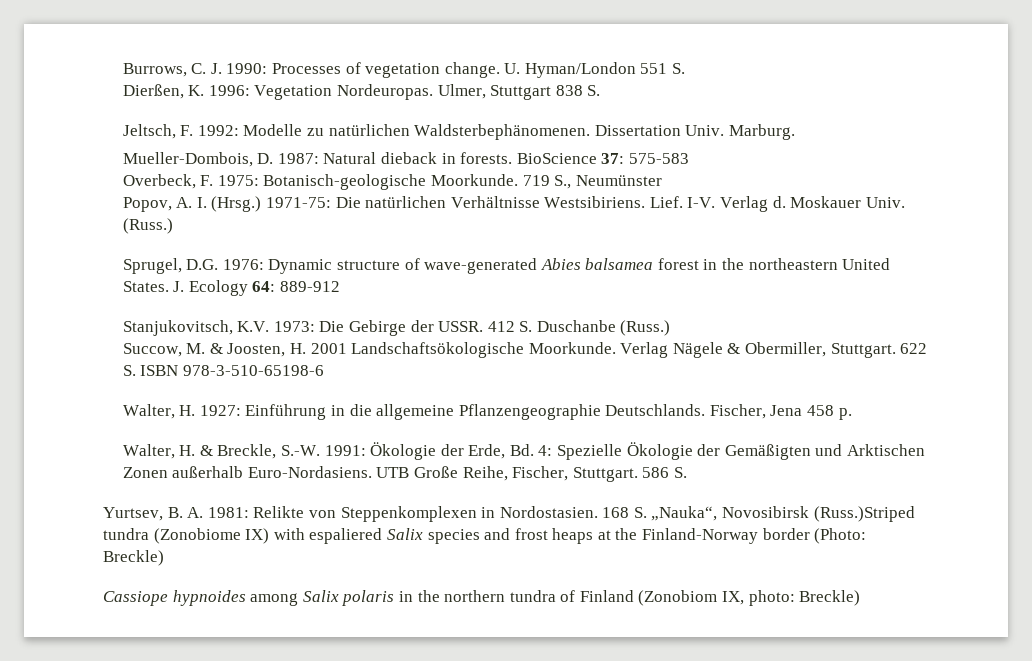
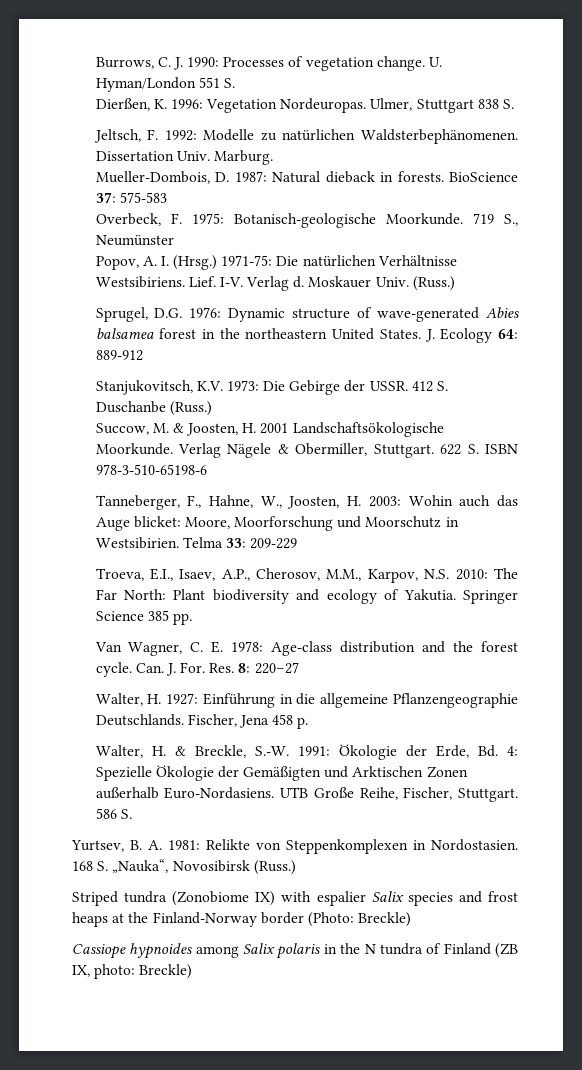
(324, 370) none -> [95,495,518,510] [95,516,459,531] [95,537,298,549] [95,568,518,583] [95,589,518,604] [95,610,192,625] [94,641,518,656] [95,662,299,677] // Tanneberger, F., Hahne, W., Joosten, H. 2003: Wohin auch das Auge blicket: Moore, Moorforschung und Moorschutz in Westsibirien. Telma 33: 209-229 // Troeva, E.I., Isaev, A.P., Cherosov, M.M., Karpov, N.S. 2010: The Far North: Plant biodiversity and ecology of Yakutia. Springer Science 385 pp. // Van Wagner, C. E. 1978: Age-class distribution and the forest cycle. Can. J. For. Res. 8: 220–27
[813,506,915,522] (Russ.)Striped -> [253,860,296,875] [72,891,118,906] (Russ.) // Striped
[309,528,383,544] espaliered -> [316,891,366,906] espalier
[444,590,506,602] northern -> [364,944,376,954] N
[638,590,718,606] (Zonobiom -> [495,943,519,958] (ZB

